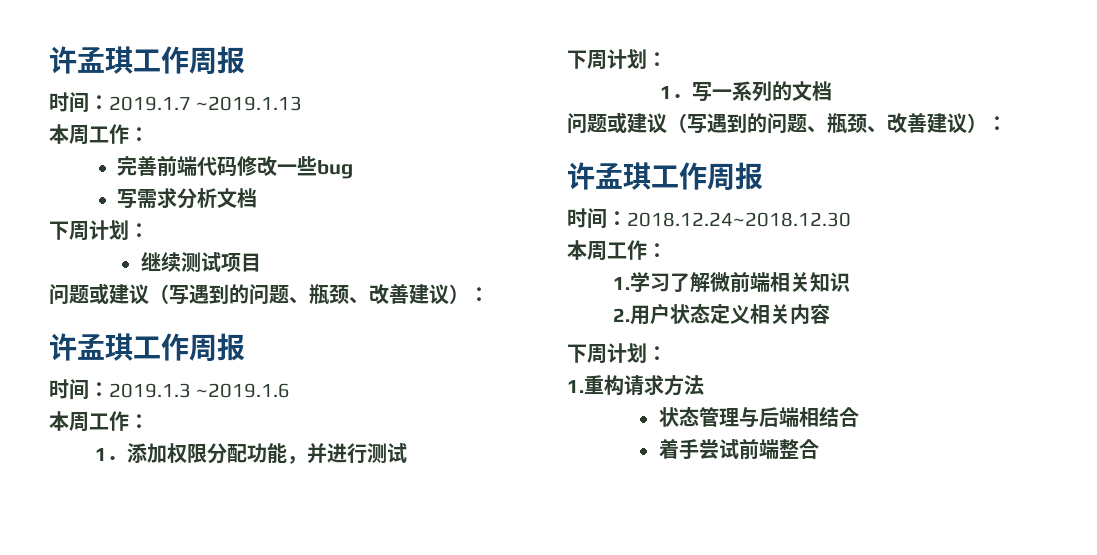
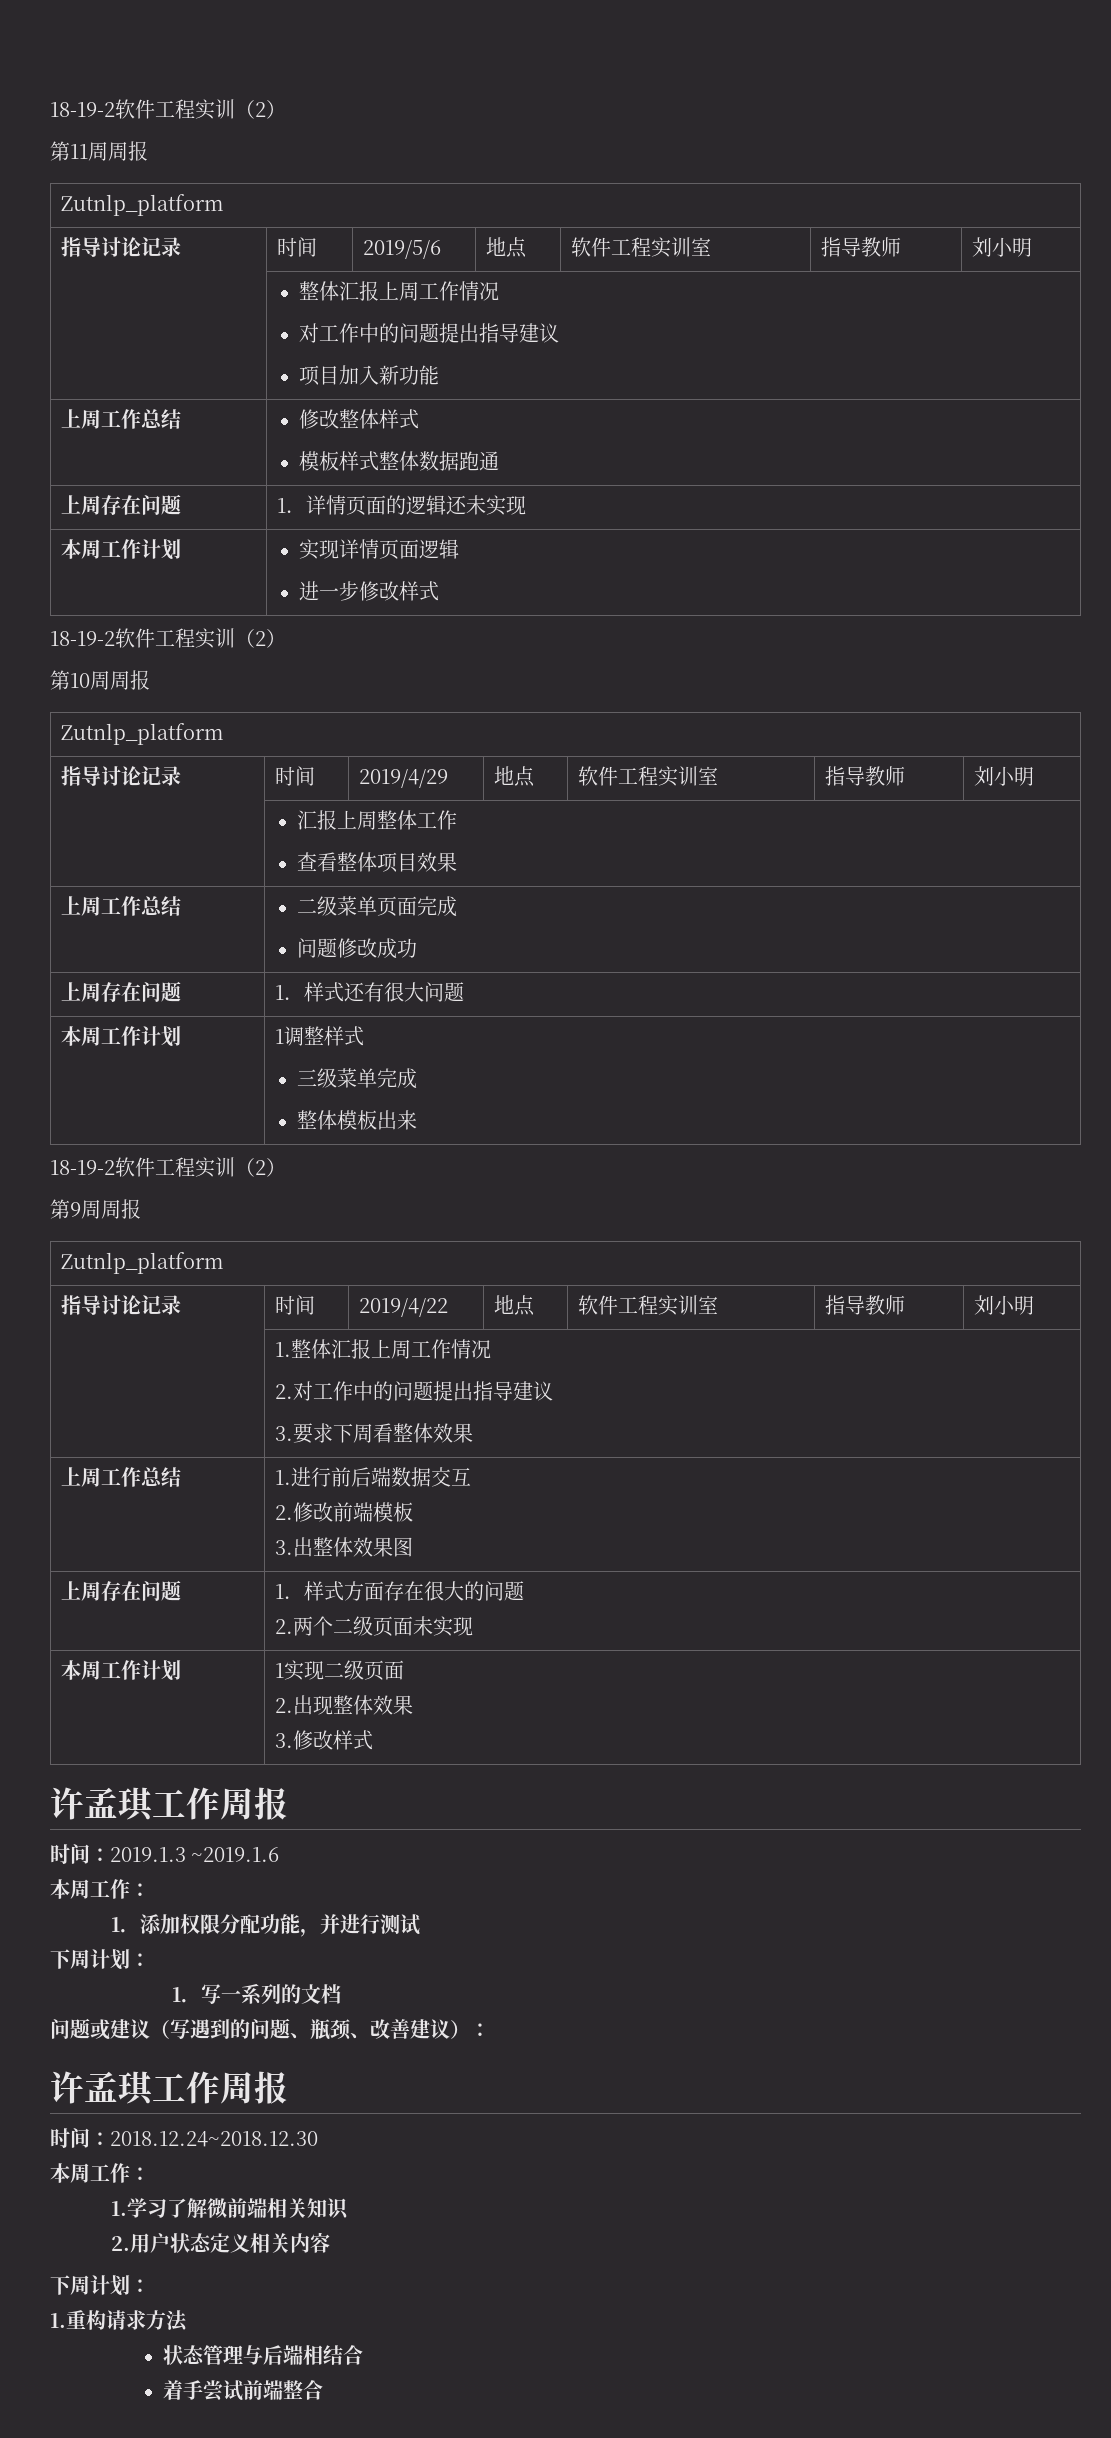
[49,46,245,74] [49,92,303,113] [49,124,149,144] [117,156,354,179] [117,188,258,209] [49,220,149,240] [140,251,261,272] [49,283,489,305] 许孟琪工作周报 // 时间：2019.1.7 ~2019.1.13 // 本周工作： // 完善前端代码修改一些bug // 写需求分析文档 // 下周计划： // 继续测试项目 // 问题或建议（写遇到的问题、瓶颈、改善建议）： -> [50,99,286,120] [50,141,148,161] [61,194,224,216] [61,237,182,257] [277,237,318,257] [363,240,442,259] [486,237,528,258] [571,237,712,258] [821,237,902,257] [972,237,1033,257] [299,281,500,301] [299,323,560,343] [299,365,440,386] [61,409,182,429] [299,409,420,429] [299,451,500,471] [61,494,182,515] [277,495,527,516] [61,539,182,560] [299,539,460,560] [299,581,440,601] [50,628,286,649] [50,670,150,690] [61,723,224,745] [61,766,182,786] [275,766,316,786] [359,769,449,788] [494,766,536,787] [578,766,719,787] [825,766,906,786] [974,766,1035,786] [297,810,458,830] [297,852,458,873] [61,896,182,916] [297,896,458,917] [297,938,418,959] [61,981,182,1002] [275,982,465,1002] [61,1026,182,1047] [275,1026,365,1046] [297,1068,418,1089] [297,1110,418,1130] [50,1157,286,1178] [50,1199,141,1219] [61,1252,224,1274] [61,1295,182,1315] [275,1295,316,1315] [359,1298,449,1317] [494,1295,536,1316] [578,1295,719,1316] [825,1295,906,1315] [974,1295,1035,1315] [275,1339,492,1359] [275,1381,554,1401] [275,1423,474,1444] [61,1467,182,1487] [275,1467,472,1487] [275,1502,414,1522] [275,1537,414,1557] [61,1580,182,1601] [275,1581,525,1601] [275,1616,474,1637] [61,1660,182,1681] [275,1660,405,1681] [275,1695,414,1715] [275,1730,374,1750] 18-19-2软件工程实训（2） // 第11周周报 // Zutnlp_platform // 指导讨论记录 | 时间 | 2019/5/6 | 地点 | 软件工程实训室 | 指导教师 | 刘小明 // | 整体汇报上周工作情况 // 对工作中的问题提出指导建议 // 项目加入新功能 // 上周工作总结 | 修改整体样式 // 模板样式整体数据跑通 // 上周存在问题 | 1．详情页面的逻辑还未实现 // 本周工作计划 | 实现详情页面逻辑 // 进一步修改样式 // 18-19-2软件工程实训（2） // 第10周周报 // Zutnlp_platform // 指导讨论记录 | 时间 | 2019/4/29 | 地点 | 软件工程实训室 | 指导教师 | 刘小明 // | 汇报上周整体工作 // 查看整体项目效果 // 上周工作总结 | 二级菜单页面完成 // 问题修改成功 // 上周存在问题 | 1．样式还有很大问题 // 本周工作计划 | 1调整样式 // 三级菜单完成 // 整体模板出来 // 18-19-2软件工程实训（2） // 第9周周报 // Zutnlp_platform // 指导讨论记录 | 时间 | 2019/4/22 | 地点 | 软件工程实训室 | 指导教师 | 刘小明 // | 1.整体汇报上周工作情况 // 2.对工作中的问题提出指导建议 // 3.要求下周看整体效果 // 上周工作总结 | 1.进行前后端数据交互 // 2.修改前端模板 // 3.出整体效果图 // 上周存在问题 | 1．样式方面存在很大的问题 // 2.两个二级页面未实现 // 本周工作计划 | 1实现二级页面 // 2.出现整体效果 // 3.修改样式

